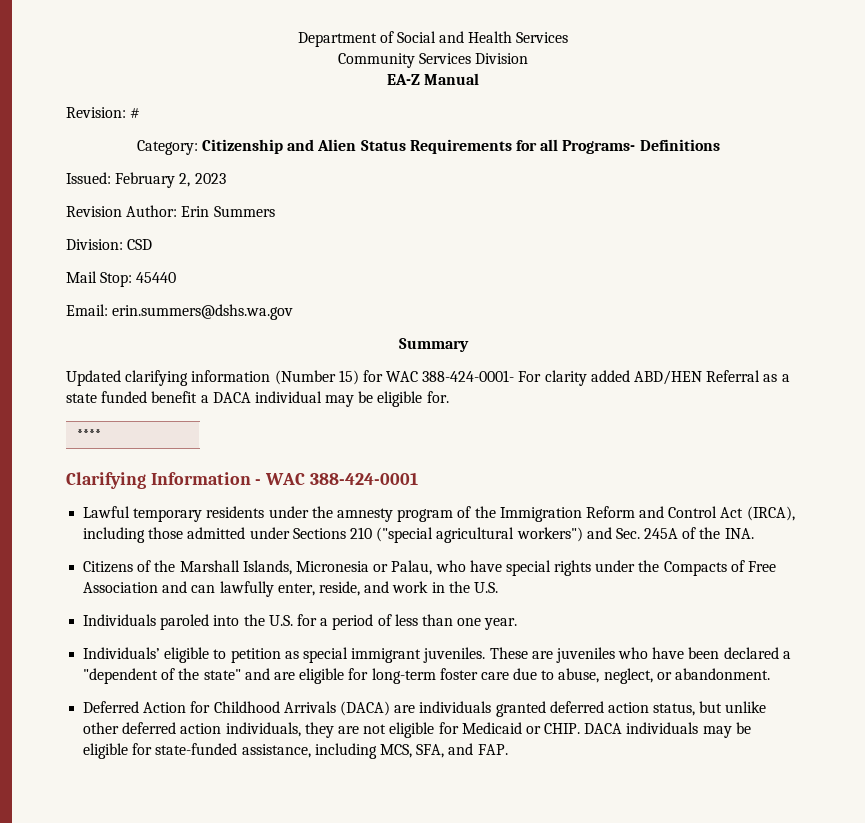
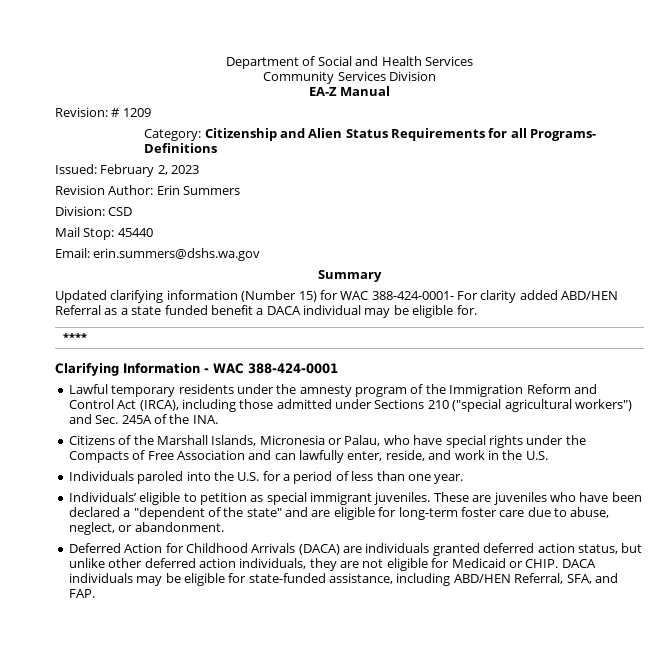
(141, 113) none -> [122,108,151,117] 1209
[379,744,412,758] MCS, -> [453,573,564,584] ABD/HEN Referral,

